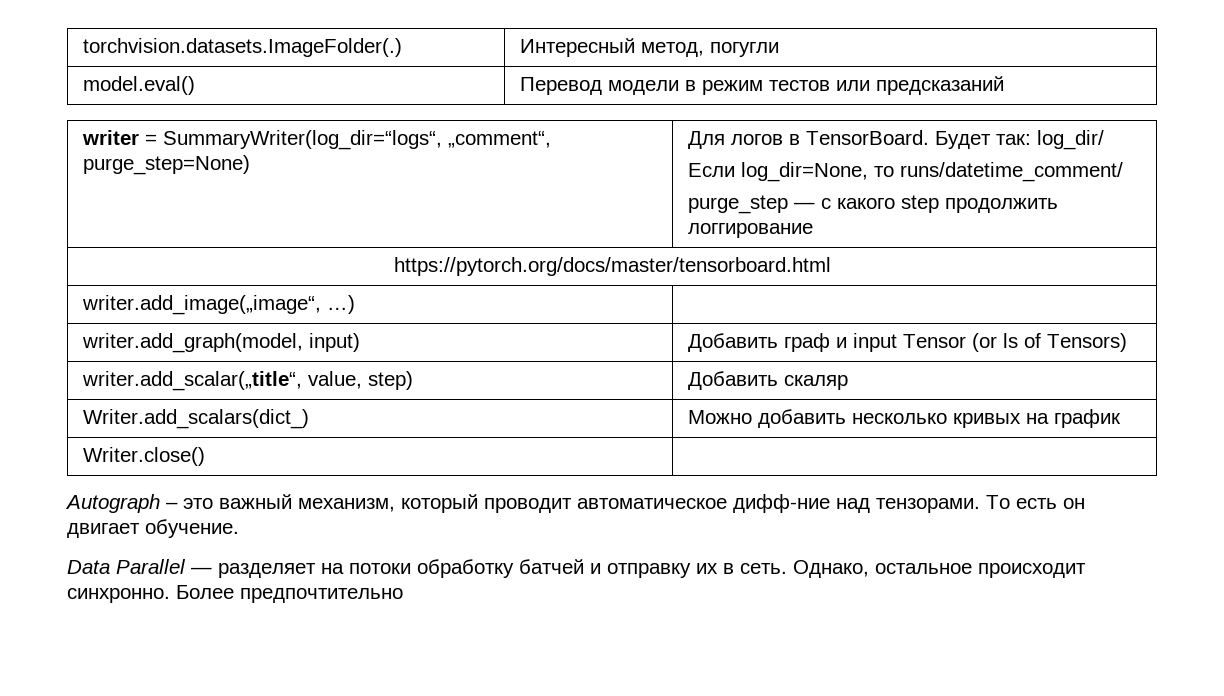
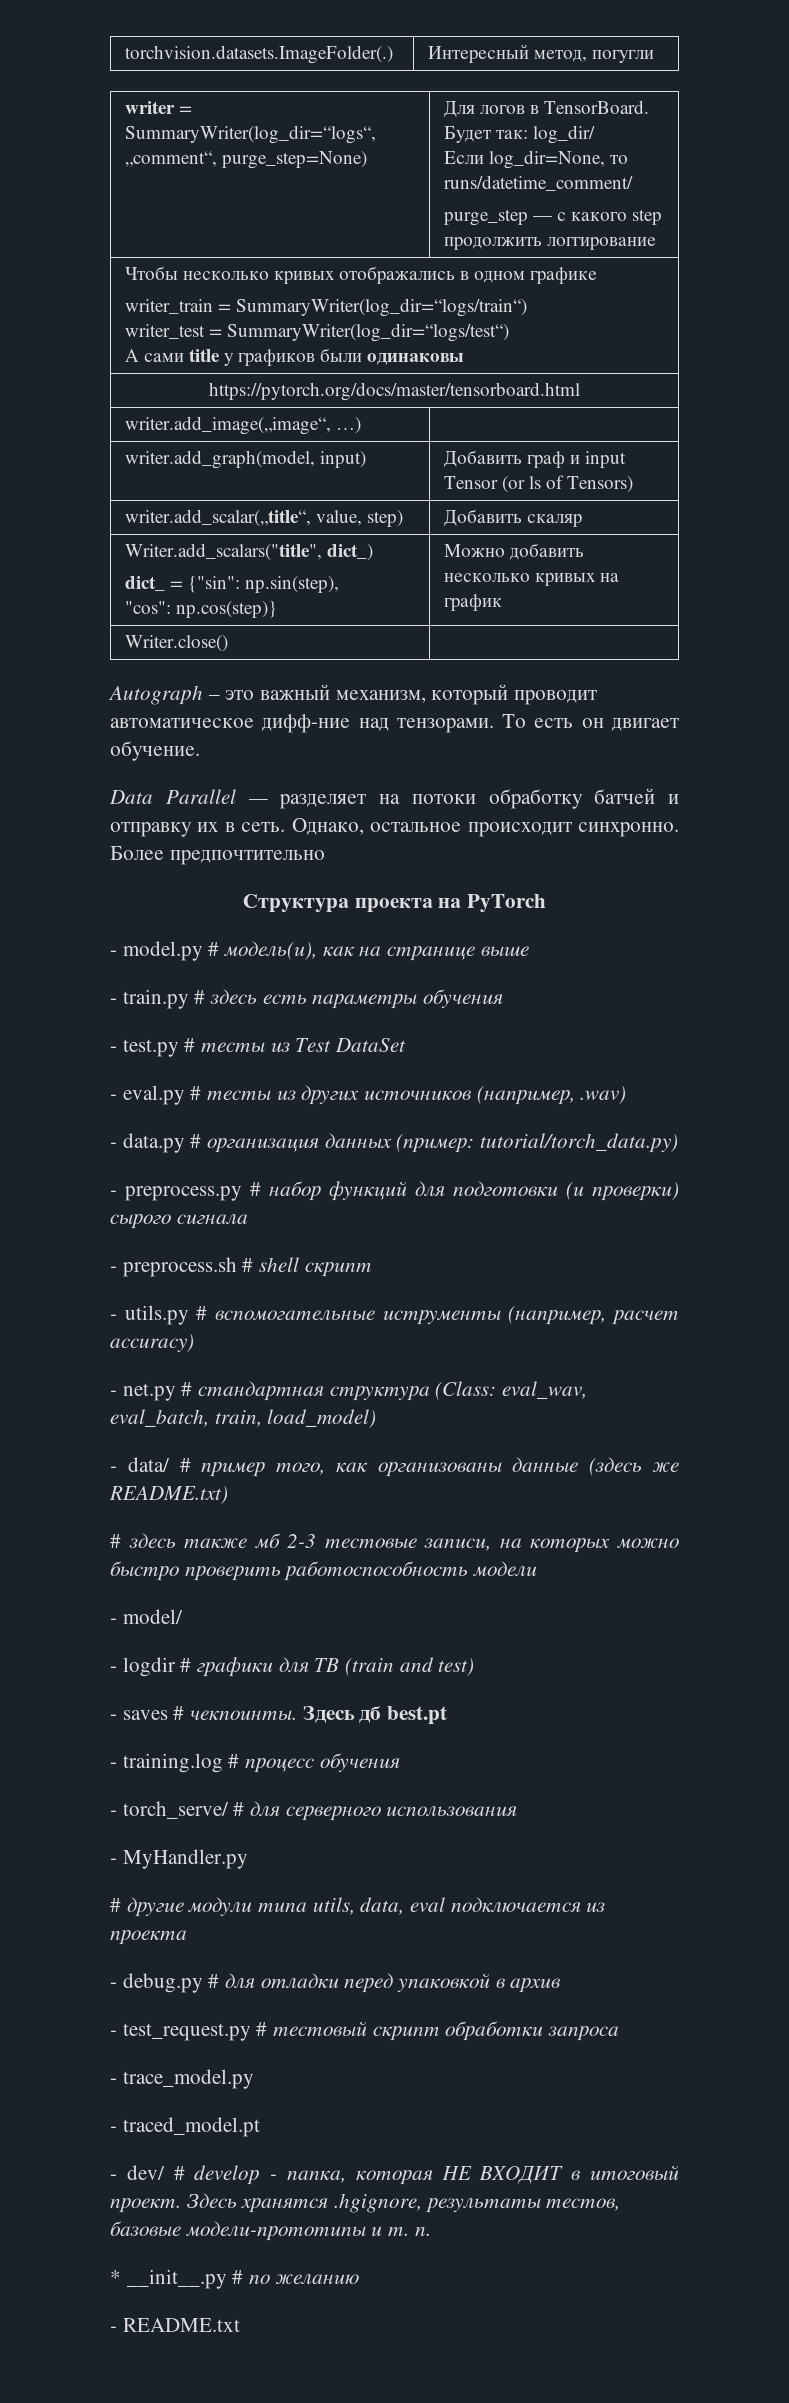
[83,76,196,95] [520,76,1005,95] // model.eval() | Перевод модели в режим тестов или предсказаний -> (654, 56) none
(814, 230) none -> [124,266,598,284] [124,298,527,317] [124,323,509,342] [124,348,465,366] // Чтобы несколько кривых отображались в одном графике // writer_train = SummaryWriter(log_dir=“logs/train“) // writer_test = SummaryWriter(log_dir=“logs/test“) // А сами title у графиков были одинаковы
[83,409,310,429] Writer.add_scalars(dict_) -> [124,543,373,561] [124,576,340,593] [124,601,277,618] Writer.add_scalars("title", dict_) // dict_ = {"sin": np.sin(step), // "cos": np.cos(step)}
(403, 595) none -> [242,894,547,913] [110,941,529,961] [110,989,504,1009] [110,1038,407,1057] [110,1085,627,1105] [110,1133,679,1153] [110,1181,679,1201] [110,1214,248,1229] [110,1257,372,1277] [110,1305,679,1325] [110,1334,194,1353] [110,1381,588,1401] [110,1409,377,1428] [110,1457,679,1477] [109,1486,228,1504] [110,1533,679,1553] [110,1561,538,1581] [110,1609,183,1624] [110,1657,475,1677] [110,1706,448,1725] [110,1753,400,1773] [110,1801,518,1821] [110,1849,248,1869] [110,1897,606,1917] [110,1930,187,1945] [110,1973,561,1993] [110,2021,620,2041] [110,2069,254,2089] [110,2117,260,2137] [110,2165,679,2185] [110,2193,621,2213] [110,2221,431,2241] [110,2269,359,2289] [110,2318,240,2332] // Структура проекта на PyTorch // - model.py # модель(и), как на странице выше // - train.py # здесь есть параметры обучения // - test.py # тесты из Test DataSet // - eval.py # тесты из других источников (например, .wav) // - data.py # организация данных (пример: tutorial/torch_data.py) // - preprocess.py # набор функций для подготовки (и проверки) сырого сигнала // - preprocess.sh # shell скрипт // - utils.py # вспомогательные иструменты (например, расчет accuracy) // - net.py # стандартная структура (Class: eval_wav, eval_batch, train, load_model) // - data/ # пример того, как организованы данные (здесь же README.txt) // # здесь также мб 2-3 тестовые записи, на которых можно быстро проверить работоспособность модели // - model/ // - logdir # графики для TB (train and test) // - saves # чекпоинты. Здесь дб best.pt // - training.log # процесс обучения // - torch_serve/ # для серверного использования // - MyHandler.py // # другие модули типа utils, data, eval подключается из проекта // - debug.py # для отладки перед упаковкой в архив // - test_request.py # тестовый скрипт обработки запроса // - trace_model.py // - traced_model.pt // - dev/ # develop - папка, которая НЕ ВХОДИТ в итоговый проект. Здесь хранятся .hgignore, результаты тестов, базовые модели-прототипы и т. п. // * __init__.py # по желанию // - README.txt

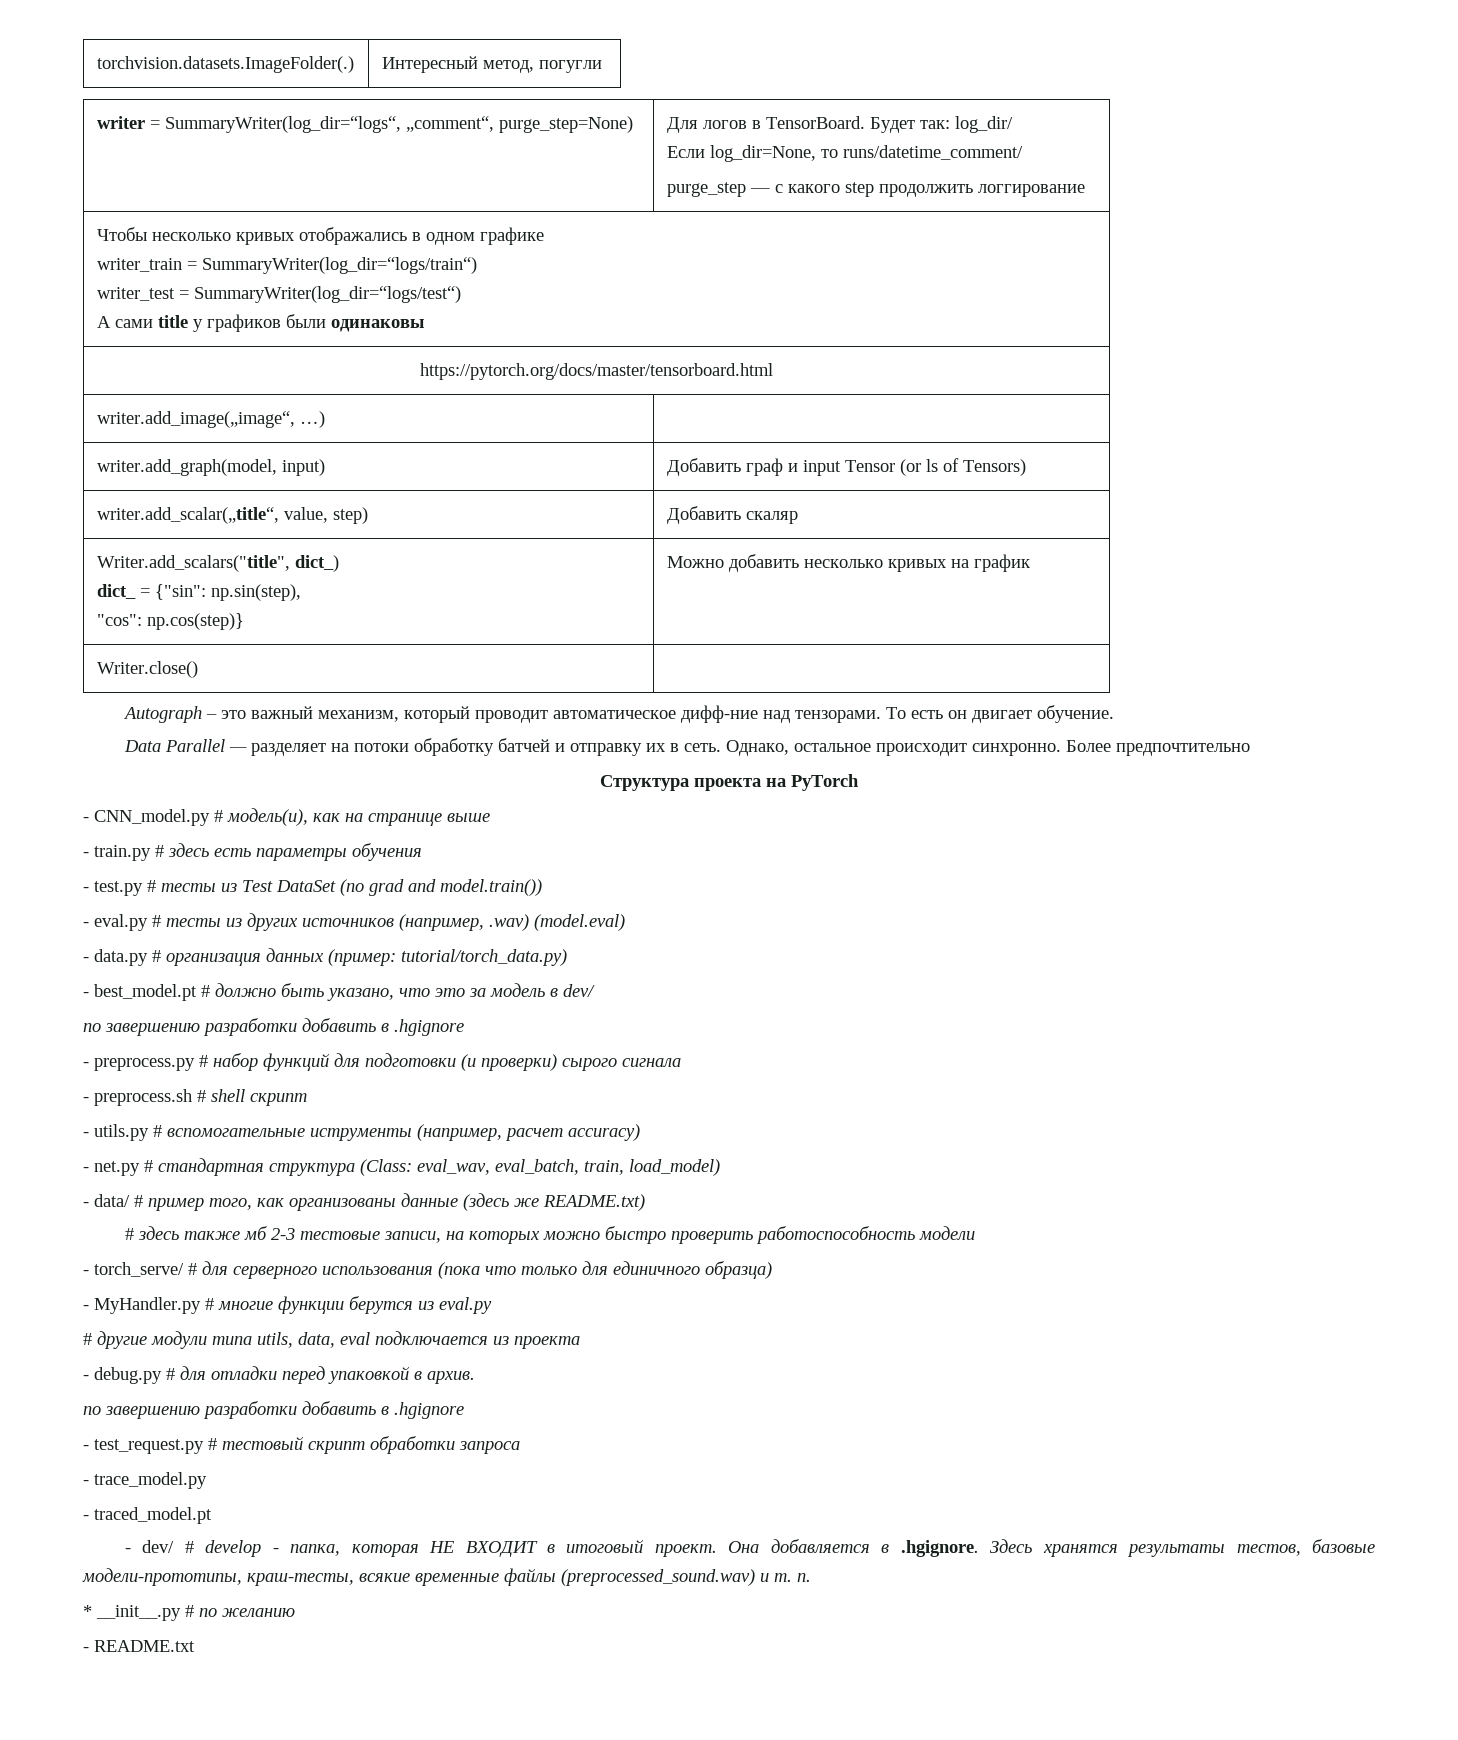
[122,941,203,961] model.py -> [94,809,210,826] CNN_model.py
(407, 1045) none -> [340,879,542,896] (no grad and model.train())
(627, 1095) none -> [534,914,625,931] (model.eval)
(679, 1143) none -> [83,983,595,1001] [83,1018,464,1036] // - best_model.pt # должно быть указано, что это за модель в dev/ // по завершению разработки добавить в .hgignore
[110,1609,183,1624] [110,1657,475,1677] [110,1706,448,1725] [110,1753,400,1773] // - model/ // - logdir # графики для TB (train and test) // - saves # чекпоинты. Здесь дб best.pt // - training.log # процесс обучения -> (975, 1233) none
[110,1849,248,1869] // - MyHandler.py -> [438,1261,772,1279] [83,1296,492,1314] (пока что только для единичного образца) // - MyHandler.py # многие функции берутся из eval.py
[510,1978,561,1993] архив -> [427,1371,475,1384] [83,1401,464,1419] архив. // по завершению разработки добавить в .hgignore
(181, 2205) none -> [728,1539,979,1557] Она добавляется в .hgignore.
[334,2193,423,2213] .hgignore, -> (1118, 1550) none
[185,2221,366,2241] модели-прототипы -> [82,1568,755,1586] модели-прототипы, краш-тесты, всякие временные файлы (preprocessed_sound.wav)

